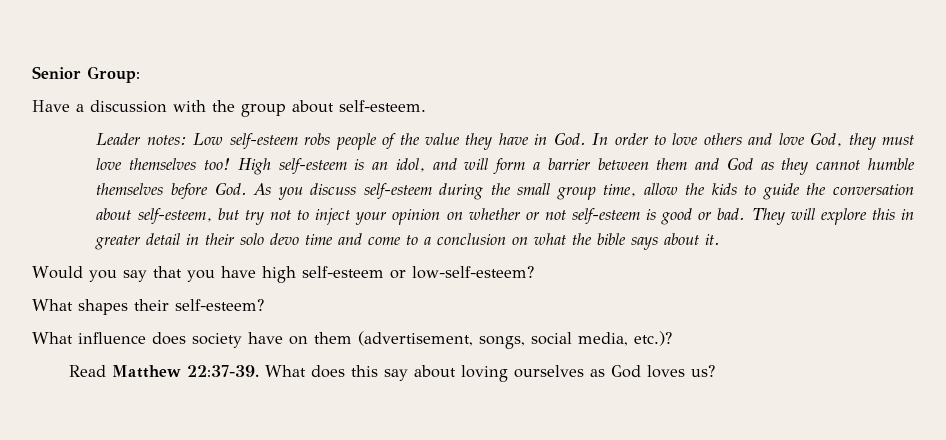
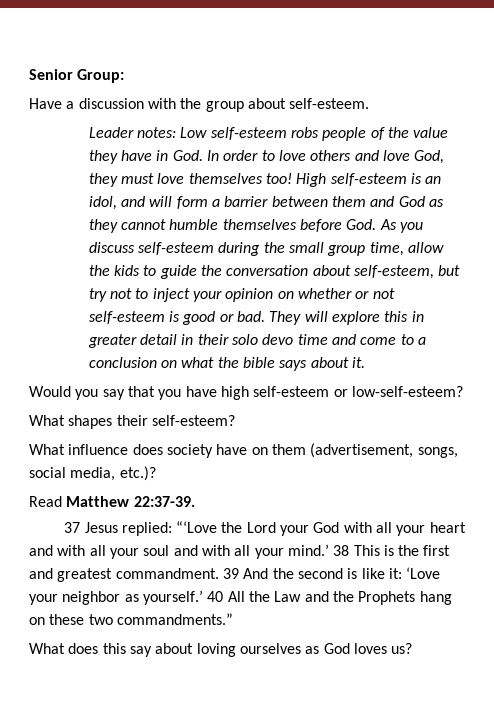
(260, 371) none -> [64,521,466,536] [29,544,451,559] [29,567,441,582] [29,590,452,605] [29,613,233,625] // 37 Jesus replied: “‘Love the Lord your God with all your heart and with all your soul and with all your mind.’ 38 This is the first and greatest commandment. 39 And the second is like it: ‘Love your neighbor as yourself.’ 40 All the Law and the Prophets hang on these two commandments.” //

